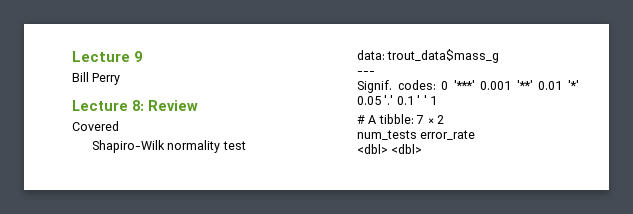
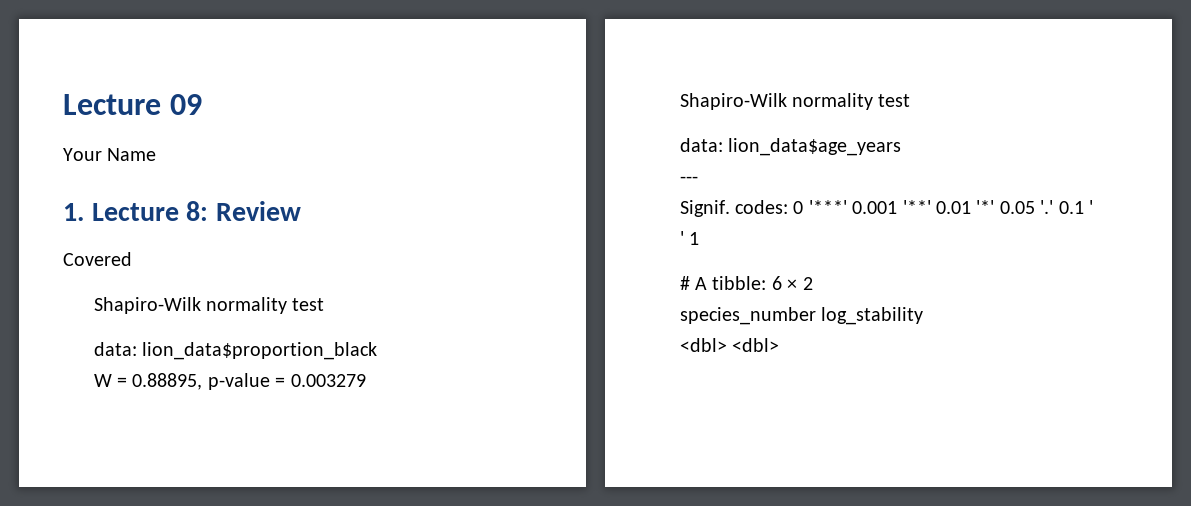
[72,51,144,62] [72,72,121,85] Lecture 9 // Bill Perry // -> [63,94,202,115] [63,148,157,161] [63,203,84,221] Lecture 09 // Your Name // 1.
[387,49,500,63] trout_data$mass_g -> [142,342,378,360] [93,373,366,390] [679,93,911,110] [679,138,902,156] lion_data$proportion_black // W = 0.88895, p-value = 0.003279 // Shapiro-Wilk normality test // data: lion_data$age_years
[416,115,425,124] 7 -> [771,276,782,290] 6
[356,130,476,140] num_tests error_rate -> [679,307,924,325] species_number log_stability

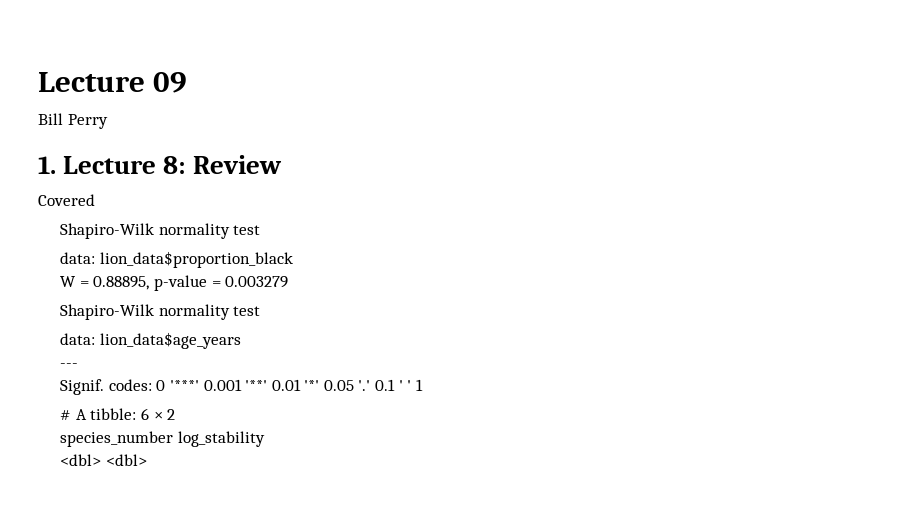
[63,148,157,161] Your Name -> [38,113,108,129] Bill Perry

